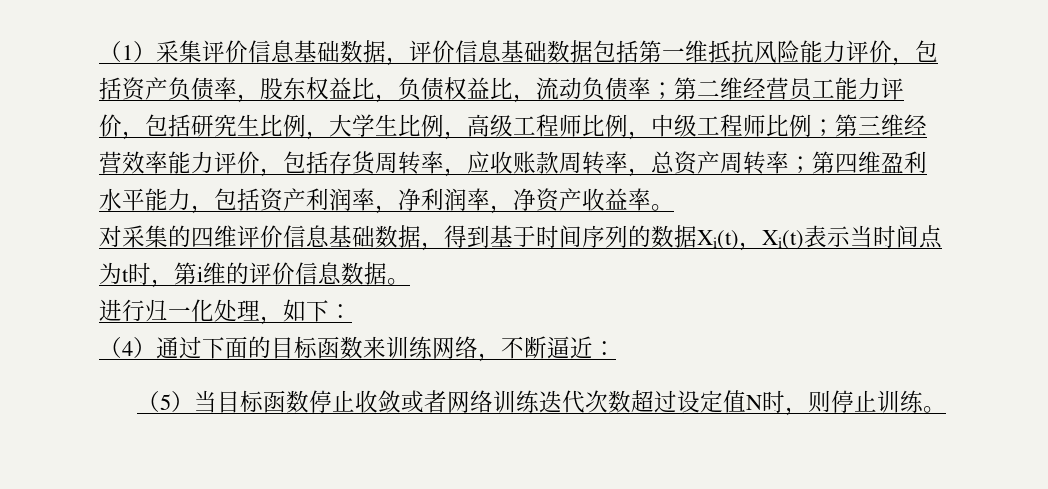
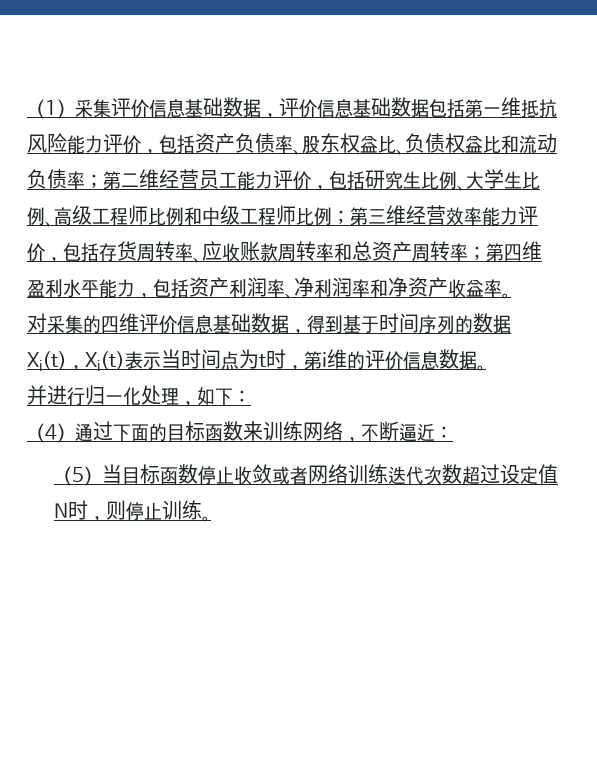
[237,94,260,103] ， -> [293,149,302,155] 、
[375,94,398,103] ， -> [396,149,405,155] 、
[513,94,536,103] ， -> [501,135,519,154] 和
[306,131,329,140] ， -> [457,185,466,191] 、
[444,131,467,140] ， -> [45,221,54,227] 、
[628,131,651,140] ， -> [184,207,202,226] 和
[444,168,467,177] ， -> [193,257,202,263] 、
[628,168,651,177] ， -> [334,243,352,262] 和
[375,205,398,214] ， -> [285,293,294,299] 、
[490,205,513,214] ， -> [370,279,388,298] 和
(410, 281) none -> [27,385,47,405] 并

